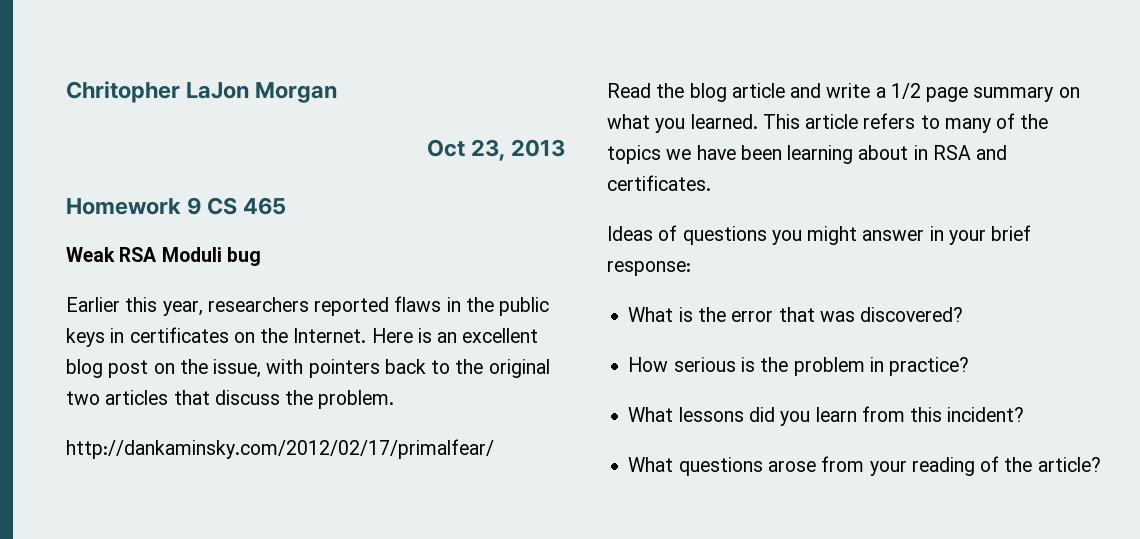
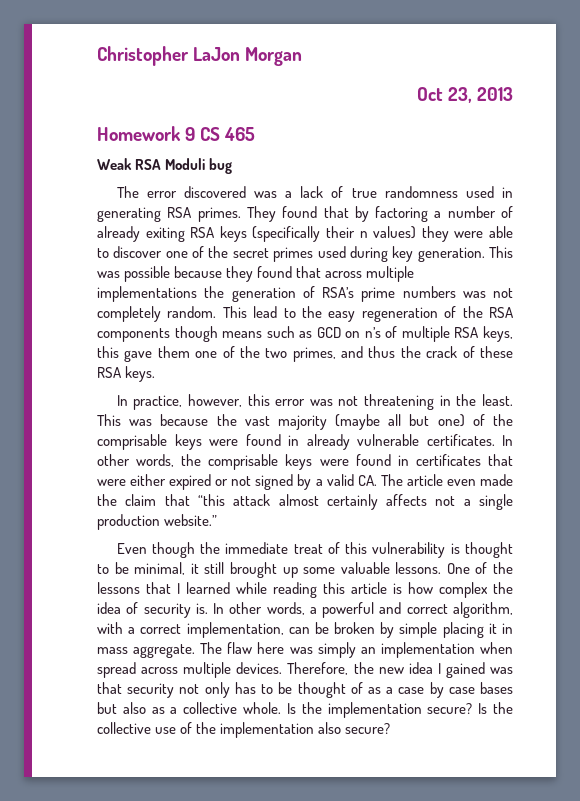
[66,81,180,103] Chritopher -> [97,46,189,66] Christopher
[66,296,550,316] [66,327,539,347] [66,359,550,378] [66,390,395,409] [66,439,494,459] [607,83,1080,102] [607,113,1049,133] [607,145,1008,164] [607,175,711,191] [607,225,1032,245] [607,261,691,276] [628,307,964,322] [628,357,970,376] [628,406,1025,426] [628,456,1101,476] Earlier this year, researchers reported flaws in the public keys in certificates on the Internet. Here is an excellent blog post on the issue, with pointers back to the original two articles that discuss the problem. // http://dankaminsky.com/2012/02/17/primalfear/ // Read the blog article and write a 1/2 page summary on what you learned. This article refers to many of the topics we have been learning about in RSA and certificates. // Ideas of questions you might answer in your brief response: // What is the error that was discovered? // How serious is the problem in practice? // What lessons did you learn from this incident? // What questions arose from your reading of the article? -> [116,186,514,198] [97,206,513,222] [97,226,514,242] [97,246,513,262] [97,266,415,282] [97,286,513,302] [97,306,513,322] [97,326,513,342] [97,346,513,362] [97,366,156,382] [116,394,514,410] [97,414,513,430] [97,434,513,450] [97,454,513,470] [97,474,513,490] [97,494,513,510] [97,514,218,530] [116,542,513,558] [97,562,513,578] [97,582,513,598] [97,602,513,618] [97,622,513,638] [97,642,513,658] [97,662,514,678] [97,682,514,698] [97,702,513,718] [97,722,391,738] The error discovered was a lack of true randomness used in generating RSA primes. They found that by factoring a number of already exiting RSA keys (specifically their n values) they were able to discover one of the secret primes used during key generation. This was possible because they found that across multiple implementations the generation of RSA’s prime numbers was not completely random. This lead to the easy regeneration of the RSA components though means such as GCD on n’s of multiple RSA keys, this gave them one of the two primes, and thus the crack of these RSA keys. // In practice, however, this error was not threatening in the least. This was because the vast majority (maybe all but one) of the comprisable keys were found in already vulnerable certificates. In other words, the comprisable keys were found in certificates that were either expired or not signed by a valid CA. The article even made the claim that “this attack almost certainly affects not a single production website.” // Even though the immediate treat of this vulnerability is thought to be minimal, it still brought up some valuable lessons. One of the lessons that I learned while reading this article is how complex the idea of security is. In other words, a powerful and correct algorithm, with a correct implementation, can be broken by simple placing it in mass aggregate. The flaw here was simply an implementation when spread across multiple devices. Therefore, the new idea I gained was that security not only has to be thought of as a case by case bases but also as a collective whole. Is the implementation secure? Is the collective use of the implementation also secure?

